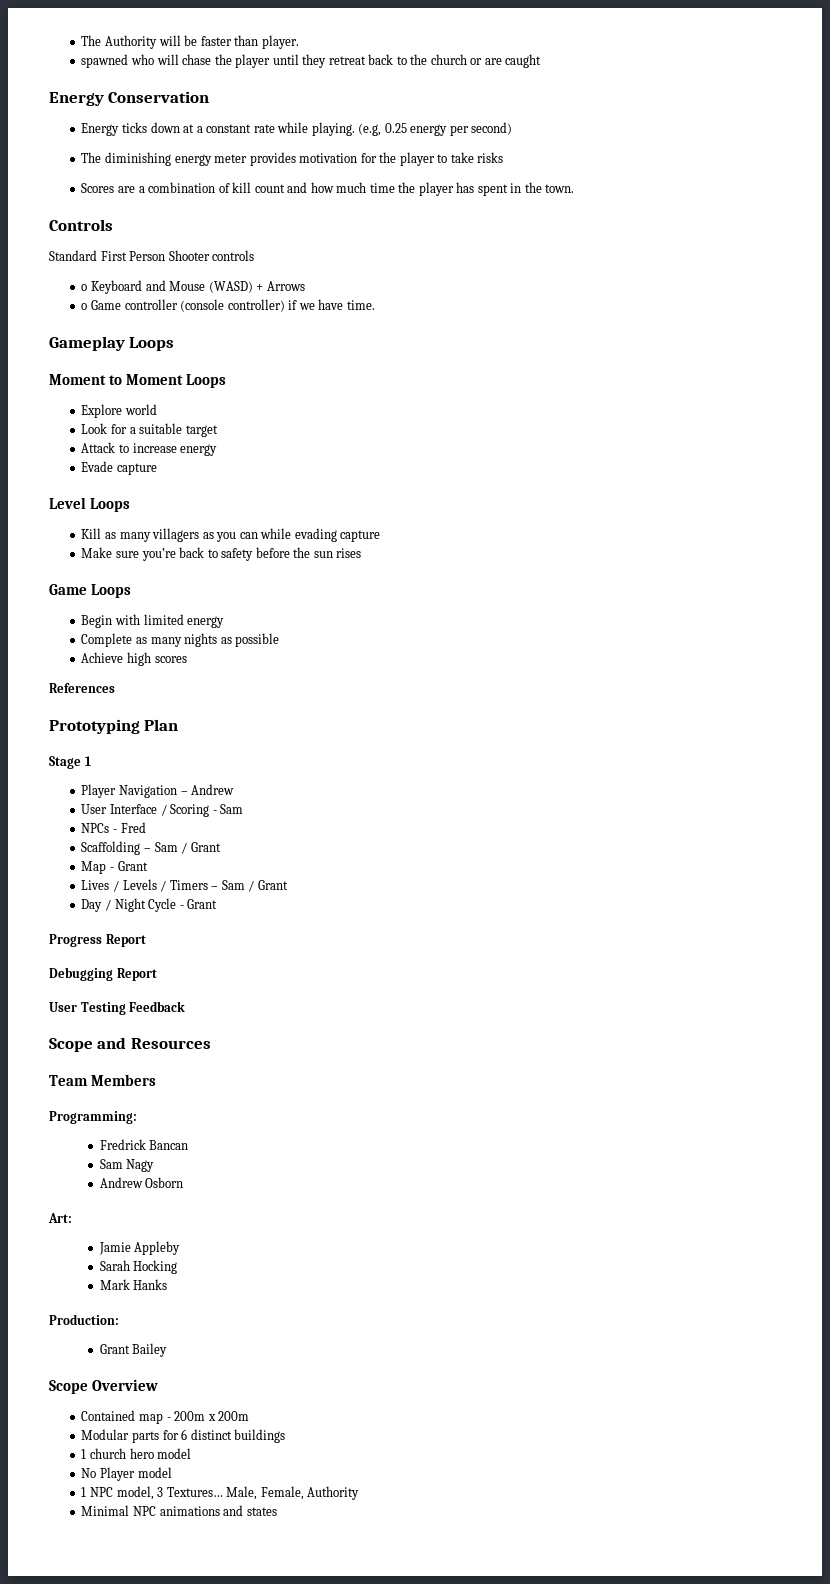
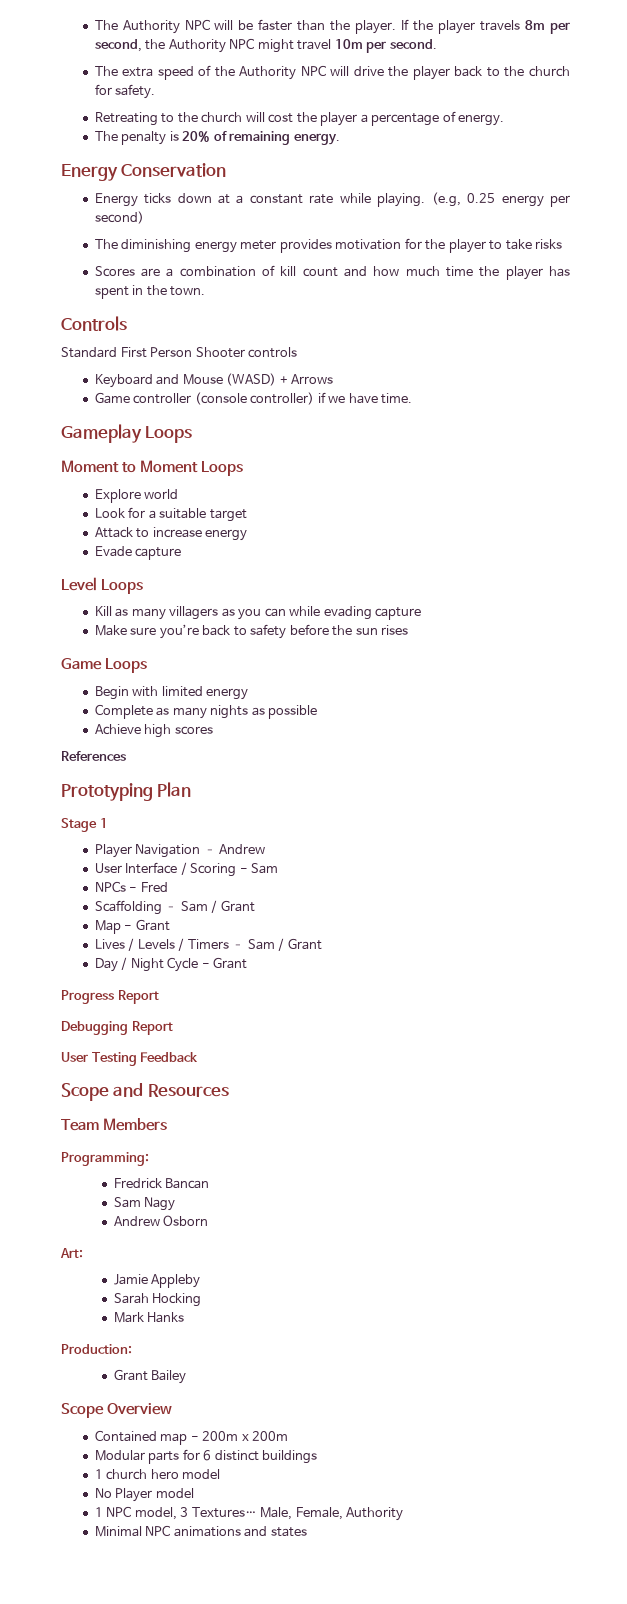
(157, 42) none -> [184,19,210,30] NPC
(259, 40) none -> [330,20,351,31] the
[81,54,542,68] // spawned who will chase the player until they retreat back to the church or are caught -> [401,19,571,34] [94,38,437,53] [94,65,571,80] [94,84,156,99] [94,111,505,126] [94,131,340,145] If the player travels 8m per second, the Authority NPC might travel 10m per second. // The extra speed of the Authority NPC will drive the player back to the church for safety. // Retreating to the church will cost the player a percentage of energy. // The penalty is 20% of remaining energy.
[81,284,88,291] o -> (298, 352) none
[81,303,88,310] o -> (334, 379) none

